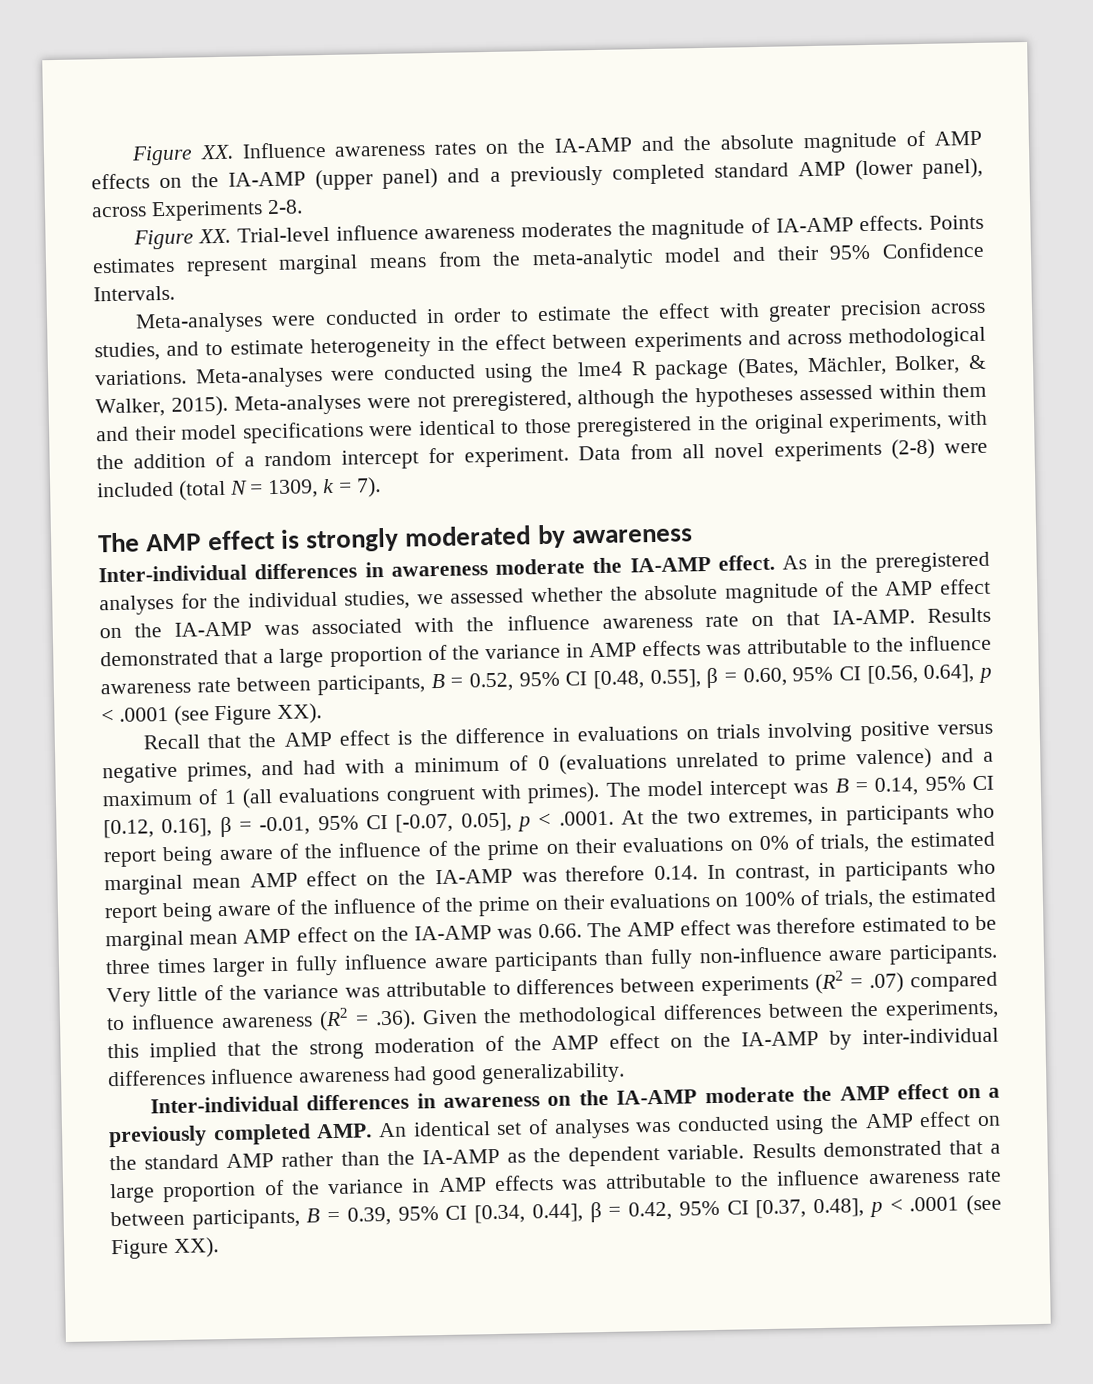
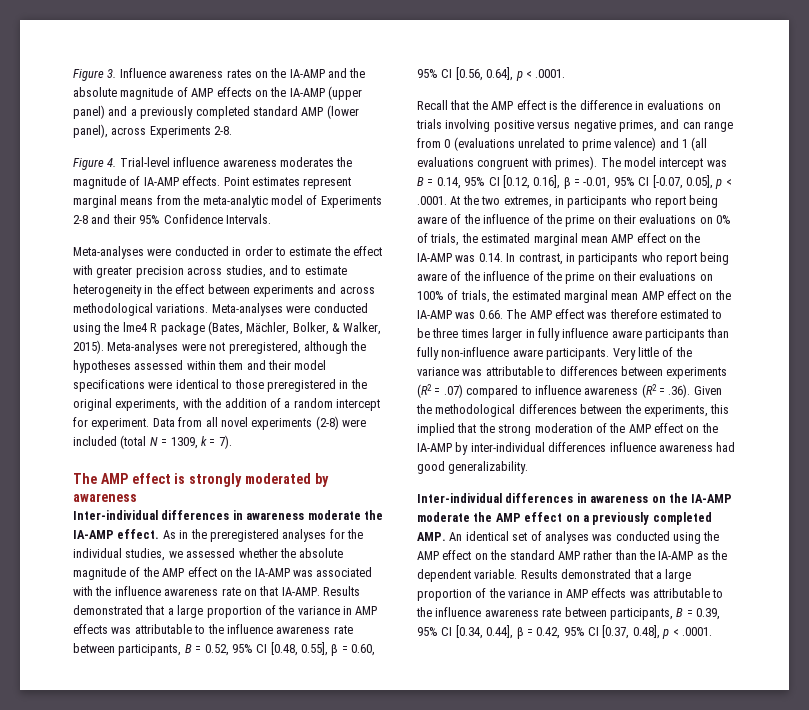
[130,144,234,166] Figure XX. -> [73,69,117,81] Figure 3.
[198,228,232,244] XX. -> [107,158,117,167] 4.
[928,214,984,230] Points -> [223,177,249,186] Point
(722, 255) none -> [306,195,382,208] [73,215,88,224] of Experiments 2-8
[118,703,323,726] .0001 (see Figure XX). -> [535,69,566,78] .0001.
[303,755,530,775] had with a minimum of -> [682,121,733,132] [417,138,441,148] can range from
[983,751,995,762] [102,789,220,807] a maximum of -> (679, 143) none
[565,865,646,882] therefore -> (476, 258) none
[909,1194,1002,1216] [111,1237,219,1260] .0001 (see Figure XX). -> [681,627,712,636] .0001.

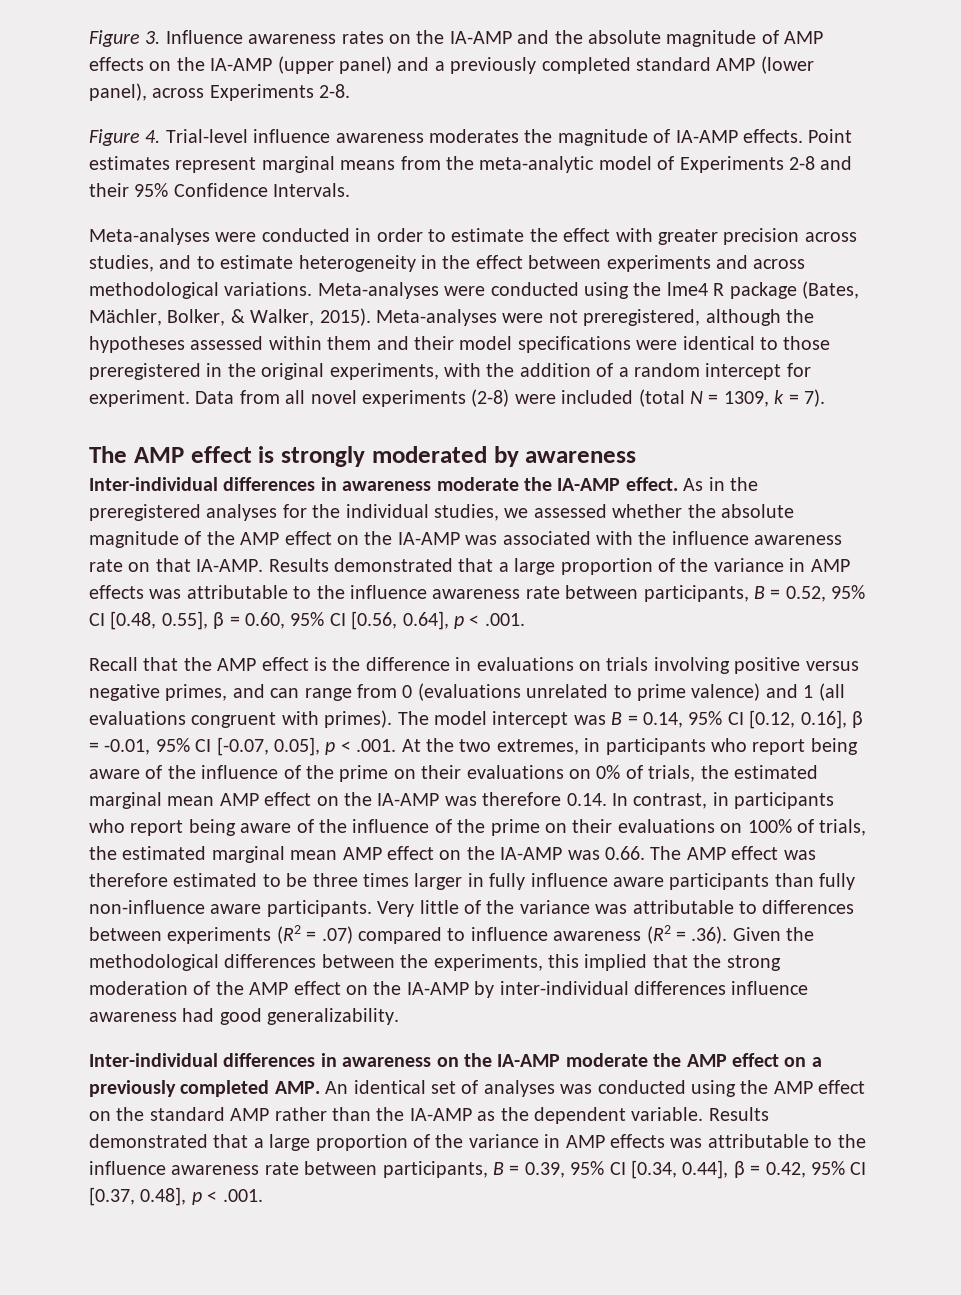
[535,69,566,78] .0001. -> [484,613,525,626] .001.
[417,196,447,205] .0001. -> [356,739,397,752] .001.
(476, 258) none -> [482,792,562,806] therefore
[681,627,712,636] .0001. -> [222,1189,263,1202] .001.

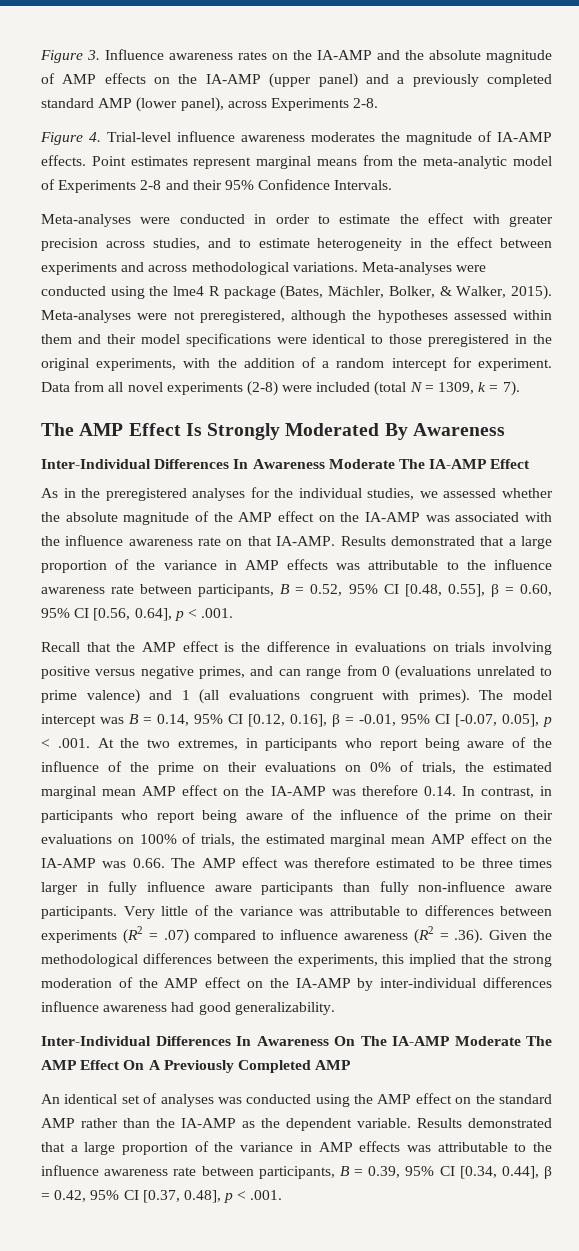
[190,446,637,467] [89,477,678,491] effect is strongly moderated by awareness // Inter-individual differences in awareness moderate the IA-AMP effect. -> [128,423,505,440] [41,459,531,469] Effect Is Strongly Moderated By Awareness // Inter-Individual Differences In Awareness Moderate The IA-AMP Effect //
[89,1053,822,1067] [89,1080,320,1097] Inter-individual differences in awareness on the IA-AMP moderate the AMP effect on a previously completed AMP. -> [41,1036,552,1046] [41,1060,352,1073] Inter-Individual Differences In Awareness On The IA-AMP Moderate The AMP Effect On A Previously Completed AMP //

